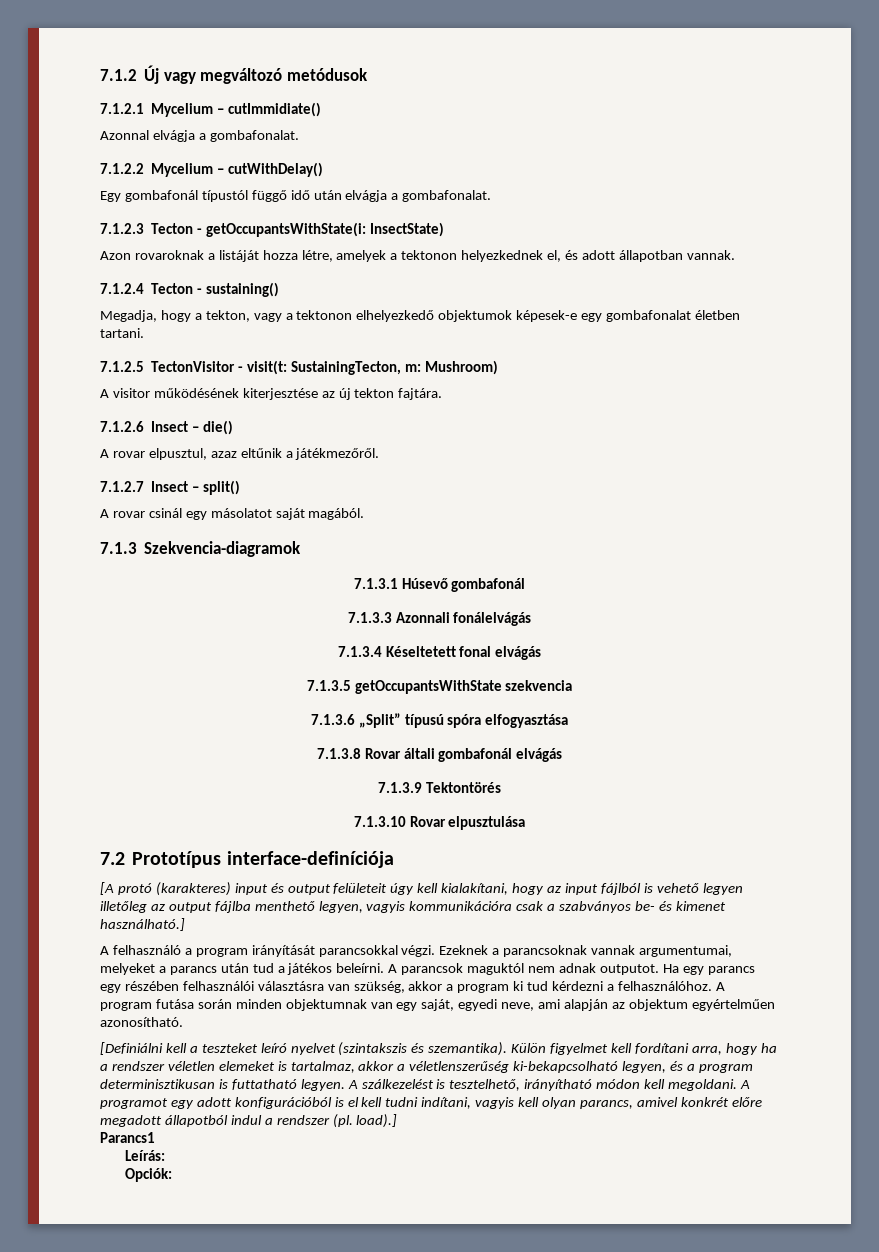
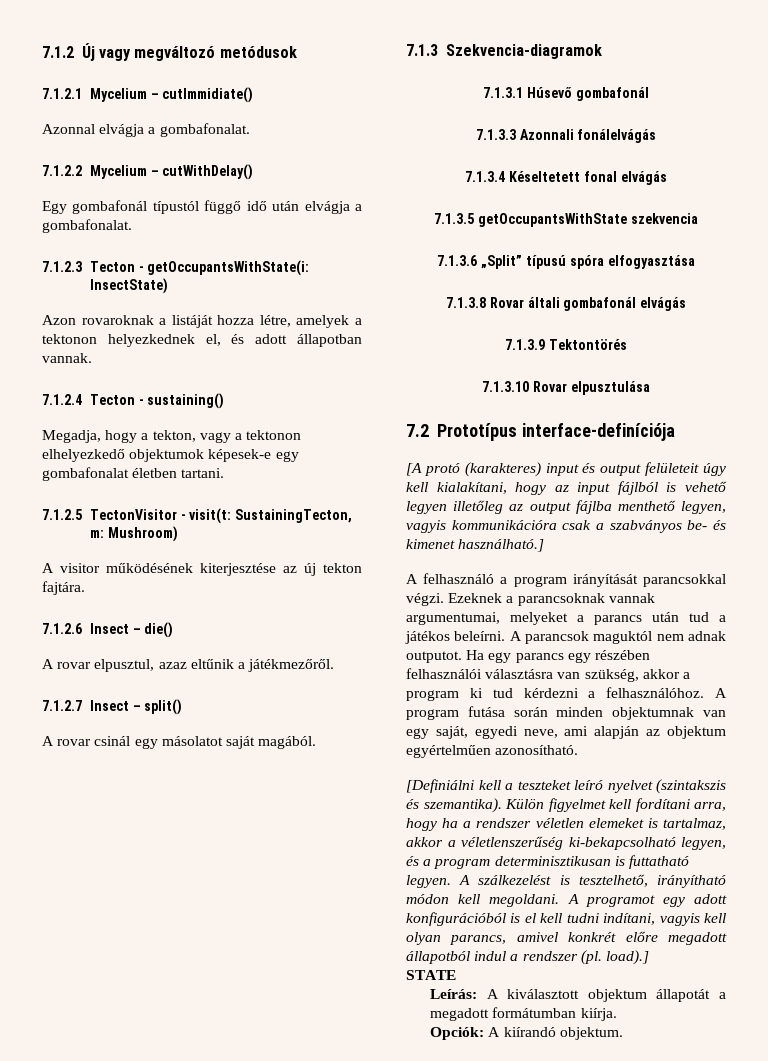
[100,1132,155,1143] Parancs1 -> [406,970,456,980] STATE
[124,1168,172,1182] // Opciók: -> [486,989,726,1002] [430,1007,617,1021] [430,1027,623,1040] A kiválasztott objektum állapotát a megadott formátumban kiírja. // Opciók: A kiírandó objektum.

